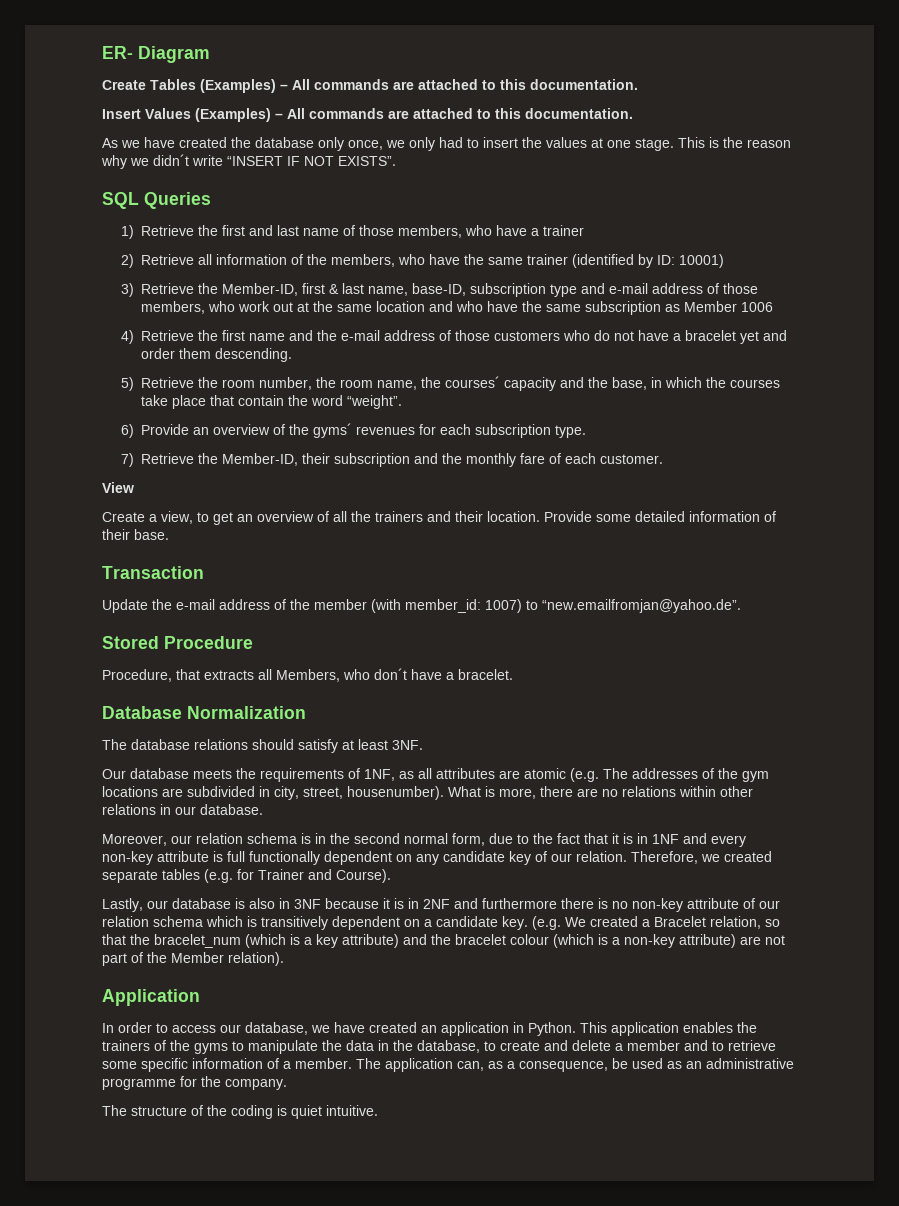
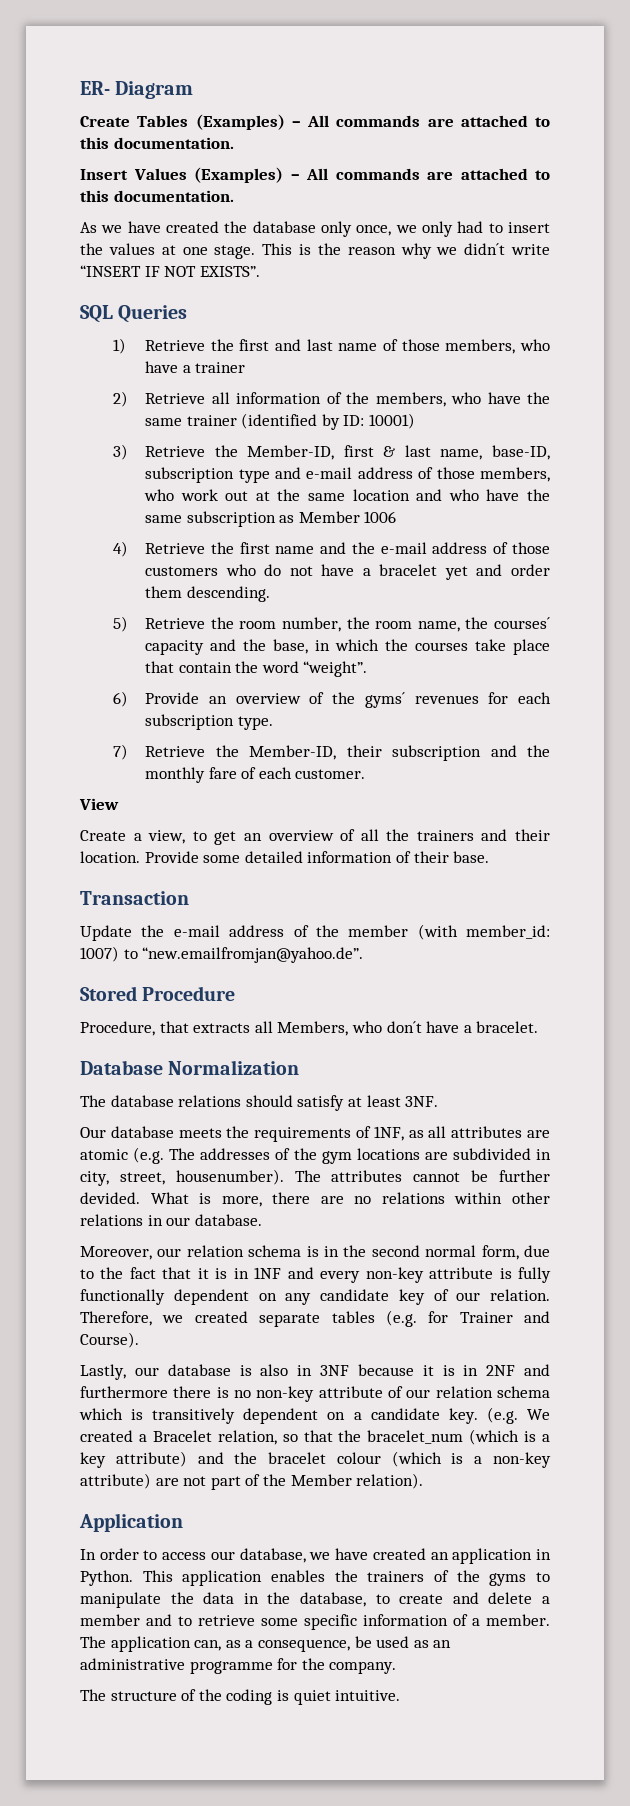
(444, 793) none -> [294,1170,550,1182] [80,1192,140,1204] The attributes cannot be further devided.
[227,851,245,862] full -> [517,1267,551,1283] fully

